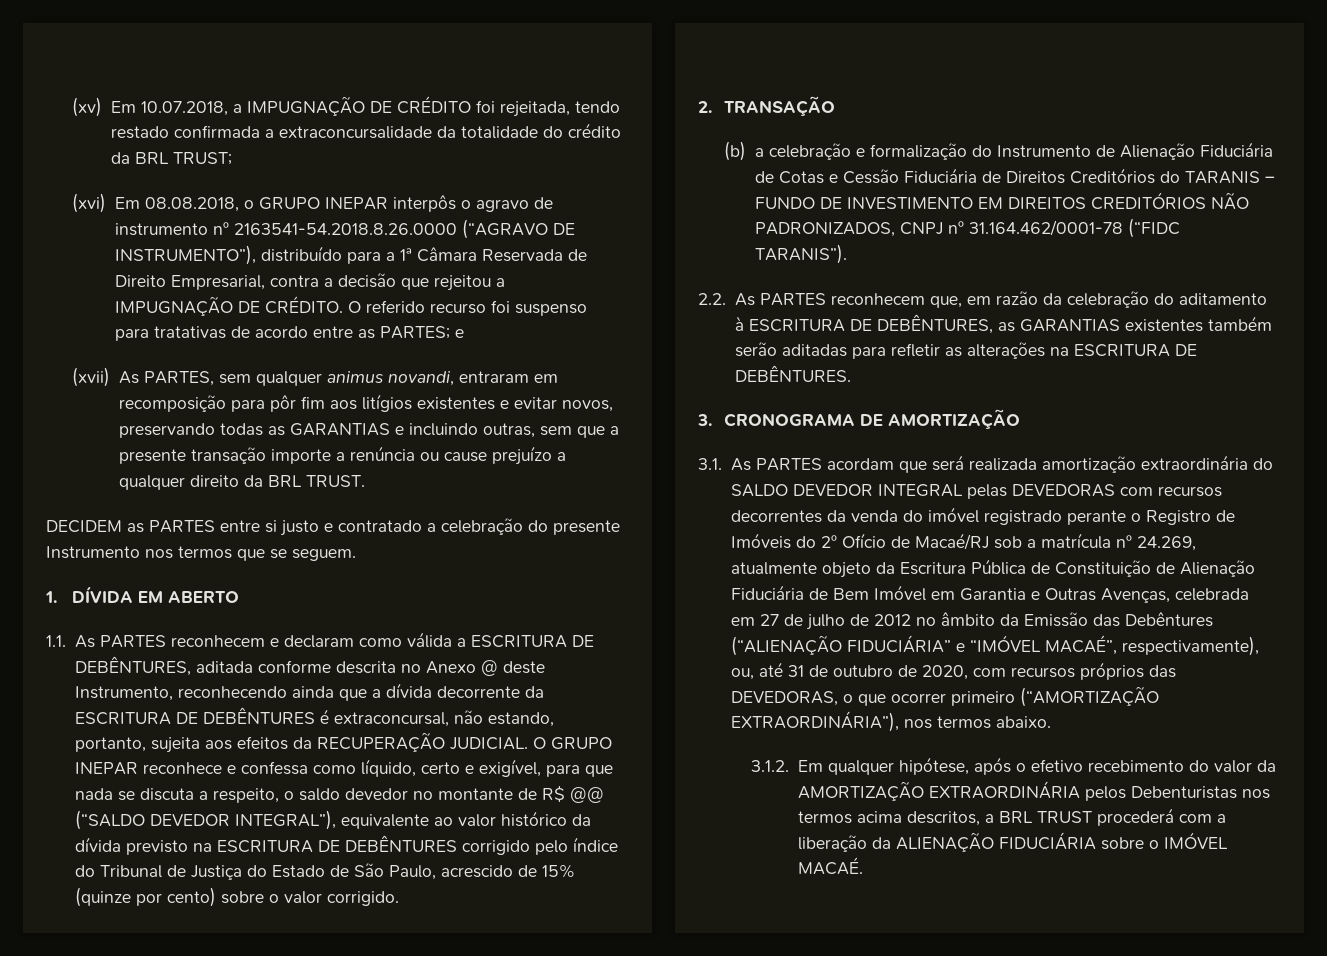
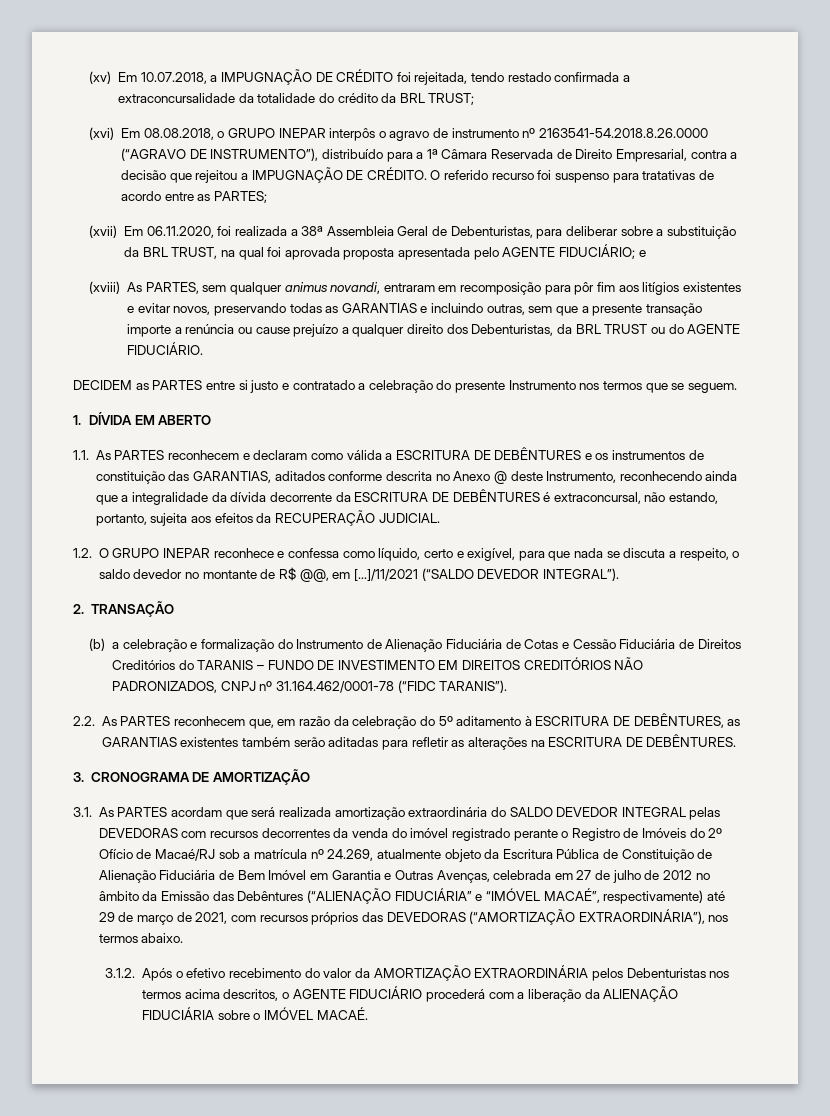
(451, 332) none -> [89,225,736,239] [123,244,636,260] // (xvii) Em 06.11.2020, foi realizada a 38ª Assembleia Geral de Debenturistas, para deliberar sobre a substituição da BRL TRUST, na qual foi aprovada proposta apresentada pelo AGENTE FIDUCIÁRIO;
[72,367,111,387] (xvii) -> [89,281,121,294] (xviii)
[244,475,366,487] da BRL TRUST. -> [446,324,741,336] [126,342,203,355] dos Debenturistas, da BRL TRUST ou do AGENTE FIDUCIÁRIO.
[74,656,253,676] DEBÊNTURES, aditada -> [494,447,704,460] [95,471,325,484] DEBÊNTURES e os instrumentos de constituição das GARANTIAS, aditados
(381, 693) none -> [132,492,227,505] integralidade da
(528, 743) none -> [73,548,92,558] // 1.2.
[569,787,604,803] [74,810,591,830] [74,835,618,855] [74,863,575,880] [74,887,399,907] @@ (“SALDO DEVEDOR INTEGRAL”), equivalente ao valor histórico da dívida previsto na ESCRITURA DE DEBÊNTURES corrigido pelo índice do Tribunal de Justiça do Estado de São Paulo, acrescido de 15% (quinze por cento) sobre o valor corrigido. -> [299,568,619,582] @@, em [...]/11/2021 (“SALDO DEVEDOR INTEGRAL”).
(1174, 299) none -> [438,716,453,726] 5º
[1121,636,1259,656] [730,662,1176,680] [730,691,1015,706] respectivamente), ou, até 31 de outubro de 2020, com recursos próprios das DEVEDORAS, o que ocorrer primeiro -> [603,890,725,904] [98,912,466,925] respectivamente) até 29 de março de 2021, com recursos próprios das DEVEDORAS
[797,757,1011,775] Em qualquer hipótese, após -> [142,968,173,981] Após
[984,811,1092,823] a BRL TRUST -> [282,986,423,999] o AGENTE FIDUCIÁRIO

